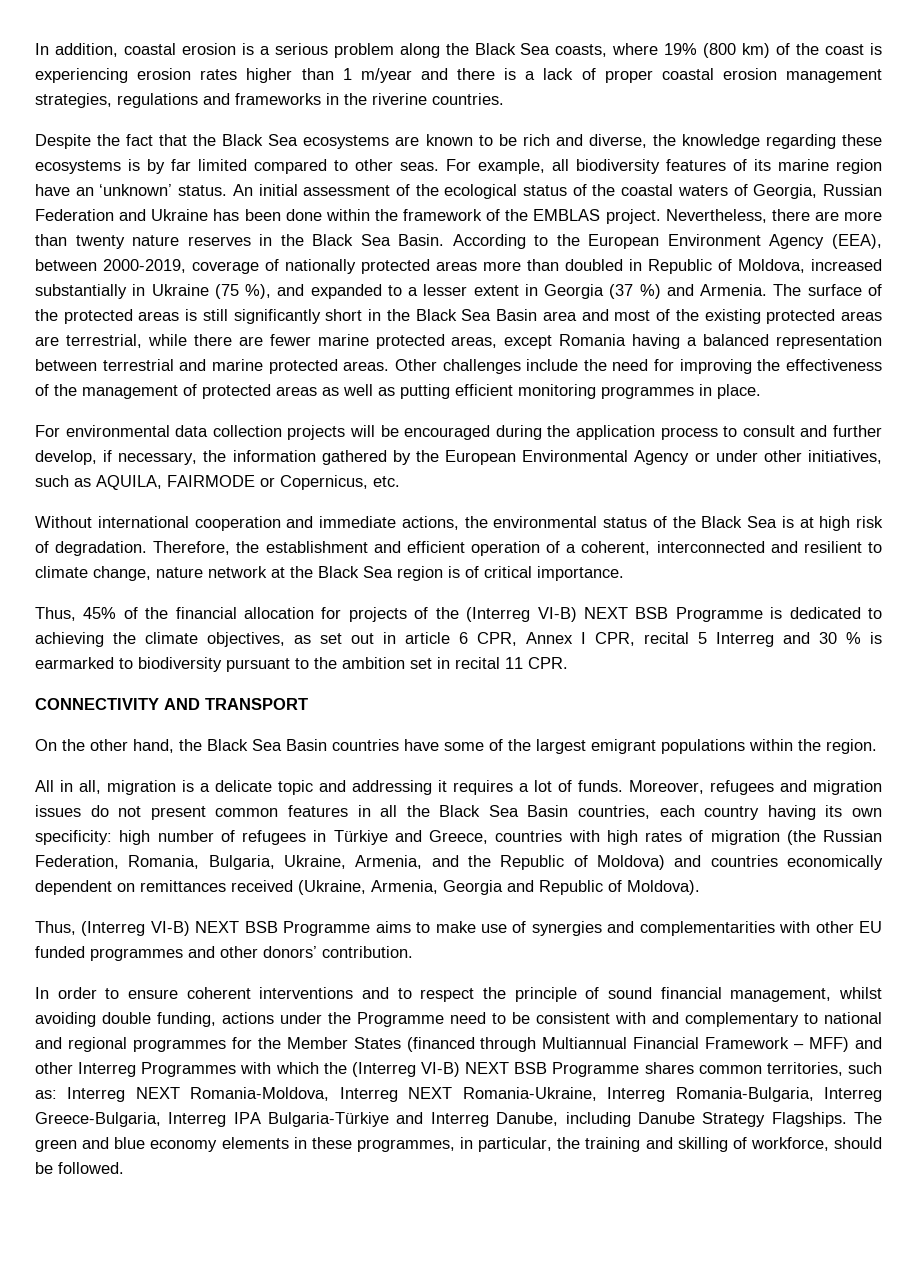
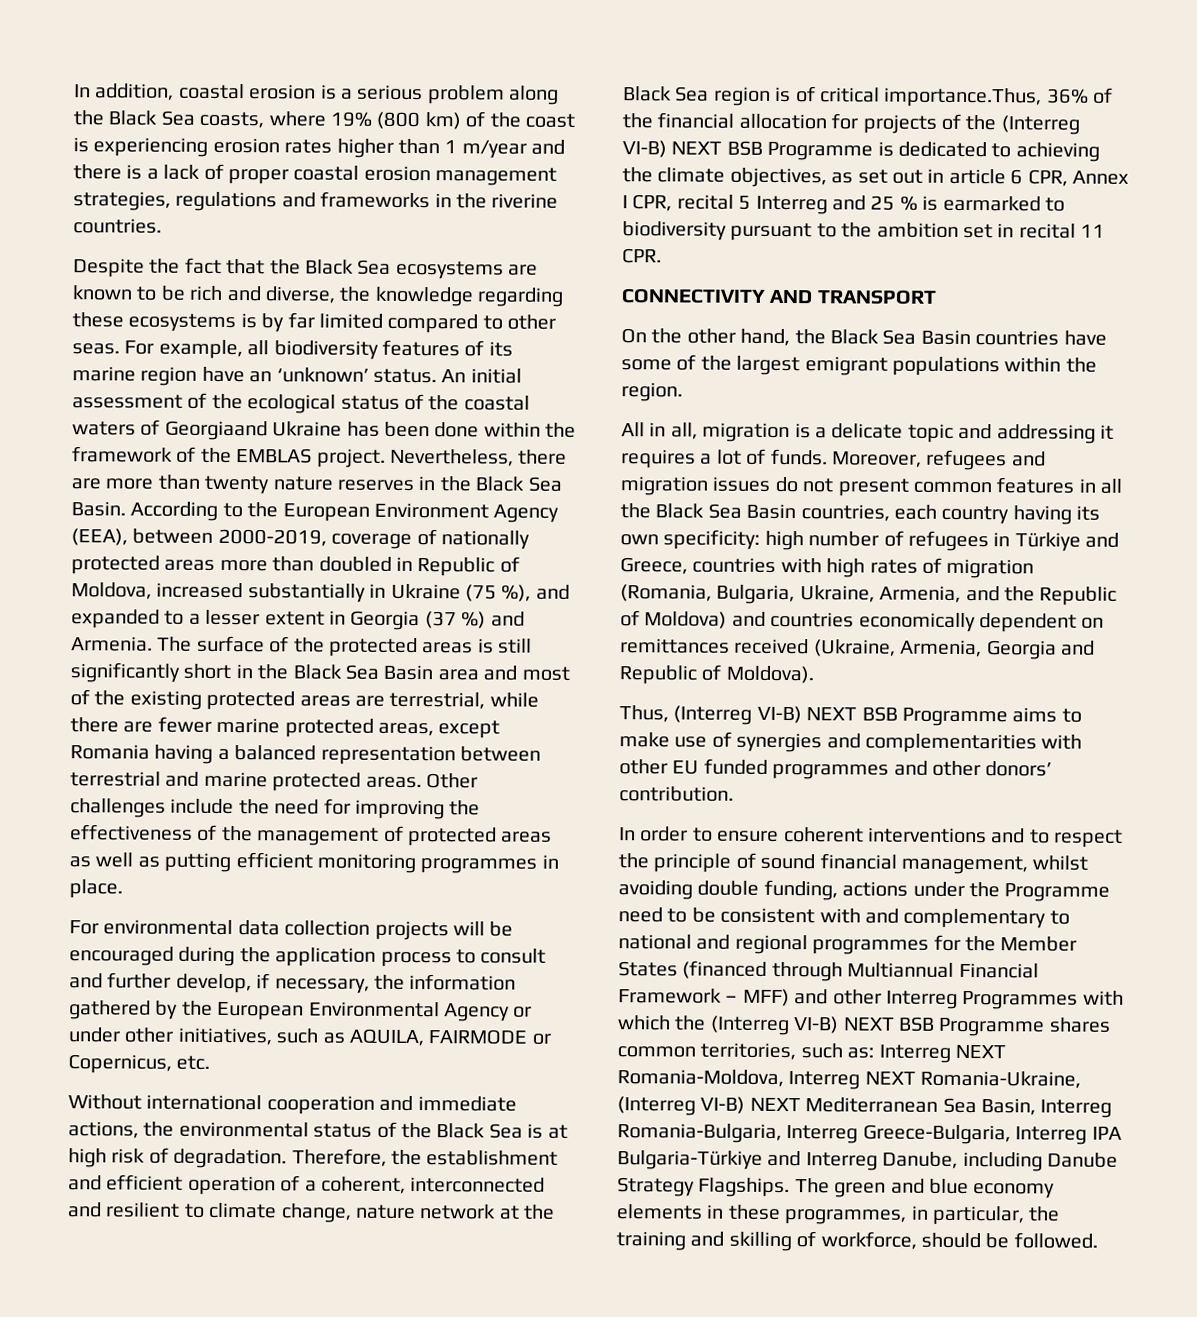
[753,184,883,199] [35,209,147,221] Georgia, Russian Federation and -> [164,420,268,441] Georgiaand
[537,566,624,581] [35,607,117,621] importance. // Thus, 45% -> [883,87,1089,108] importance.Thus, 36%
[819,632,837,644] 30 -> [870,195,896,211] 25
[786,830,882,845] [35,855,200,869] (the Russian Federation, Romania, -> [620,584,712,602] (Romania,
(597, 1094) none -> [617,1096,1036,1116] (Interreg VI-B) NEXT Mediterranean Sea Basin,

